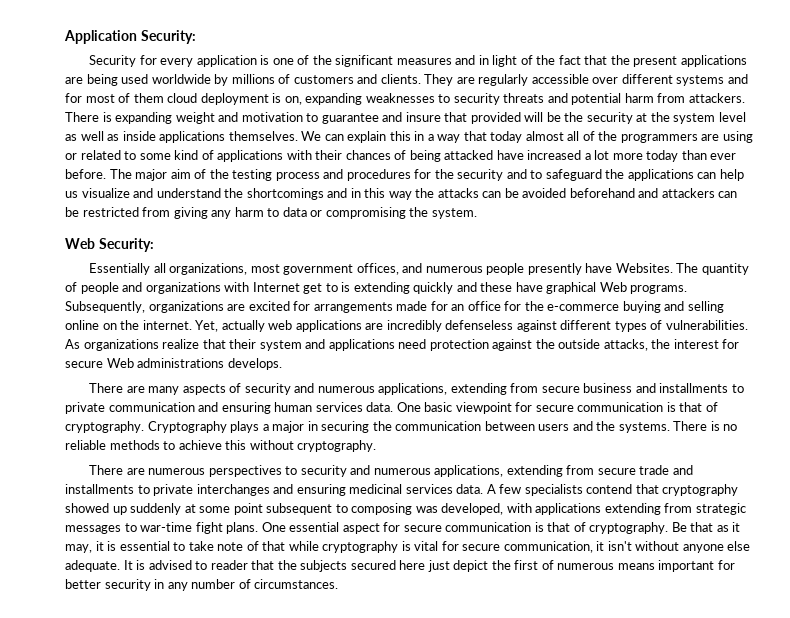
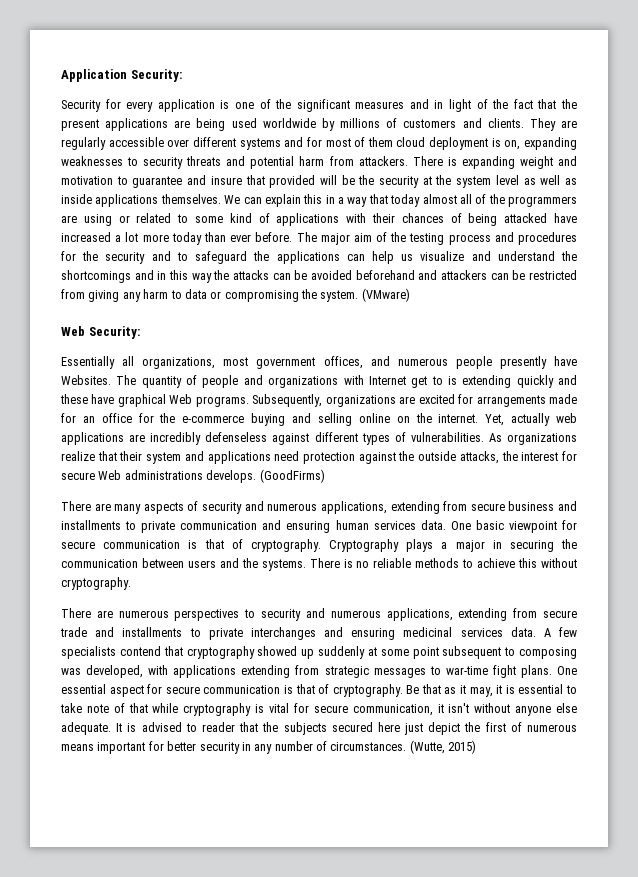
(477, 213) none -> [361,288,410,302] (VMware)
(282, 364) none -> [259,469,325,483] (GoodFirms)
(339, 584) none -> [409,740,477,754] (Wutte, 2015)

